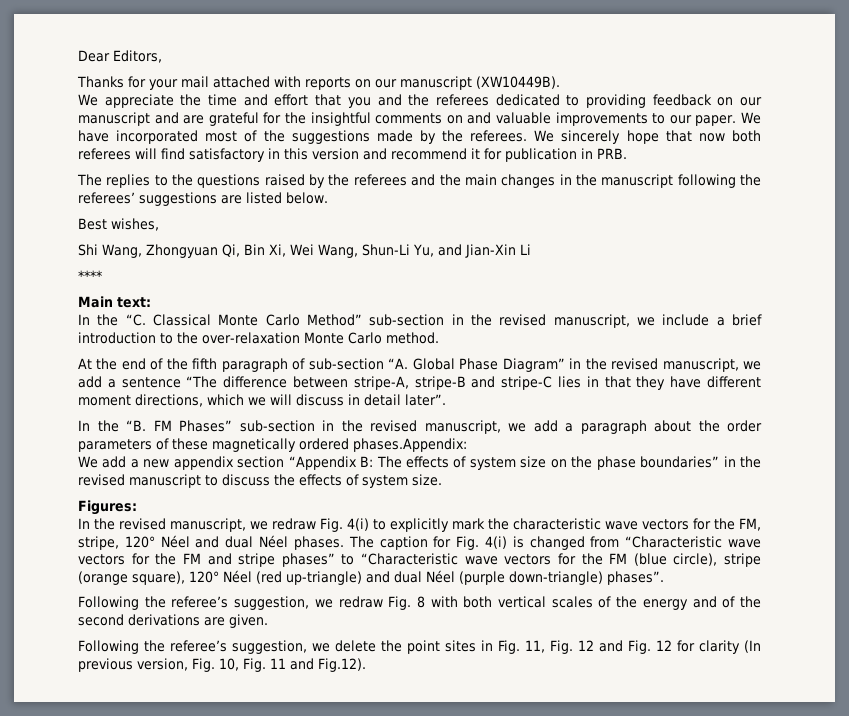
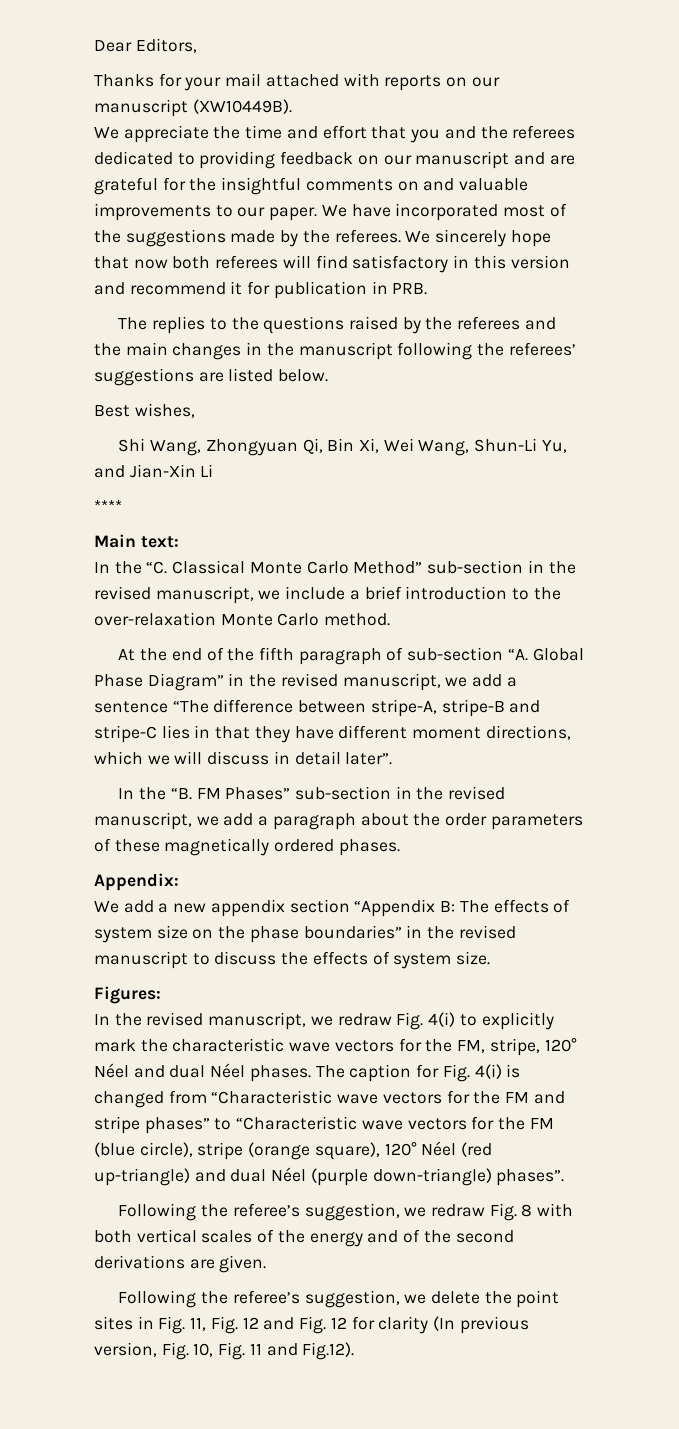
[353,438,467,452] phases.Appendix: -> [338,839,400,856] [94,873,179,891] phases. // Appendix:

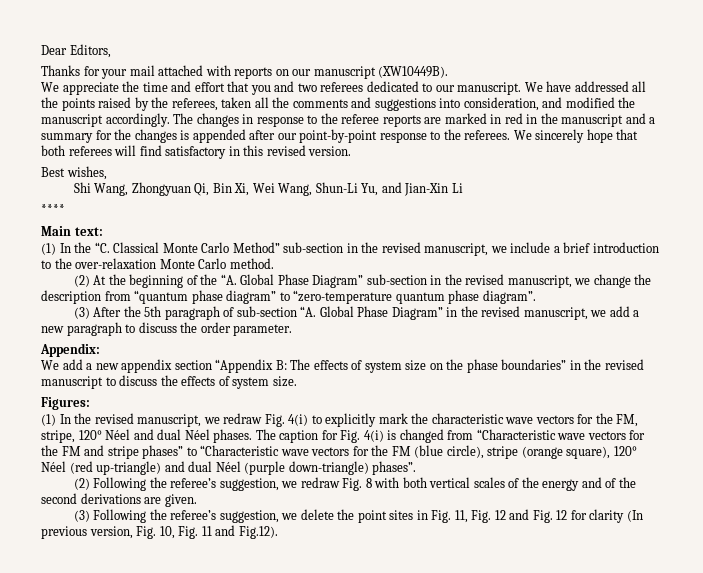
[480,126,508,139] the -> [297,83,317,92] two
[199,151,575,169] [94,177,529,195] [94,203,567,221] [94,229,299,247] providing feedback on our manuscript and are grateful for the insightful comments on and valuable improvements to our paper. We have incorporated most of the suggestions made by -> [435,81,647,95] [41,97,636,111] [41,113,656,127] [41,129,441,143] our manuscript. We have addressed all the points raised by the referees, taken all the comments and suggestions into consideration, and modified the manuscript accordingly. The changes in response to the referee reports are marked in red in the manuscript and a summary for the changes is appended after our point-by-point response to
[133,259,168,269] now -> (639, 134) none
[510,255,570,269] [94,281,428,299] [118,316,556,334] [94,342,576,360] [94,368,329,386] version and recommend it for publication in PRB. // The replies to the questions raised by the referees and the main changes in the manuscript following the referees’ suggestions are listed below. -> [266,145,352,156] revised version.
(179, 542) none -> [41,243,56,255] (1)
(391, 619) none -> [73,275,90,287] (2)
[171,647,294,661] end of the fifth -> [129,274,652,288] [41,290,536,304] [73,306,162,319] beginning of the “A. Global Phase Diagram” sub-section in the revised manuscript, we change the description from “quantum phase diagram” to “zero-temperature quantum phase diagram”. // (3) After the 5th
[94,699,541,717] [94,725,571,743] [94,751,393,765] [118,786,506,800] [94,812,583,830] [94,838,400,856] sentence “The difference between stripe-A, stripe-B and stripe-C lies in that they have different moment directions, which we will discuss in detail later”. // In the “B. FM Phases” sub-section in the revised manuscript, we add a paragraph about the order parameters of these magnetically ordered phases. -> [41,322,293,336] new paragraph to discuss the order parameter.
(161, 995) none -> [41,414,56,426] (1)
(565, 1177) none -> [73,478,90,490] (2)
(267, 1264) none -> [73,510,90,522] (3)

